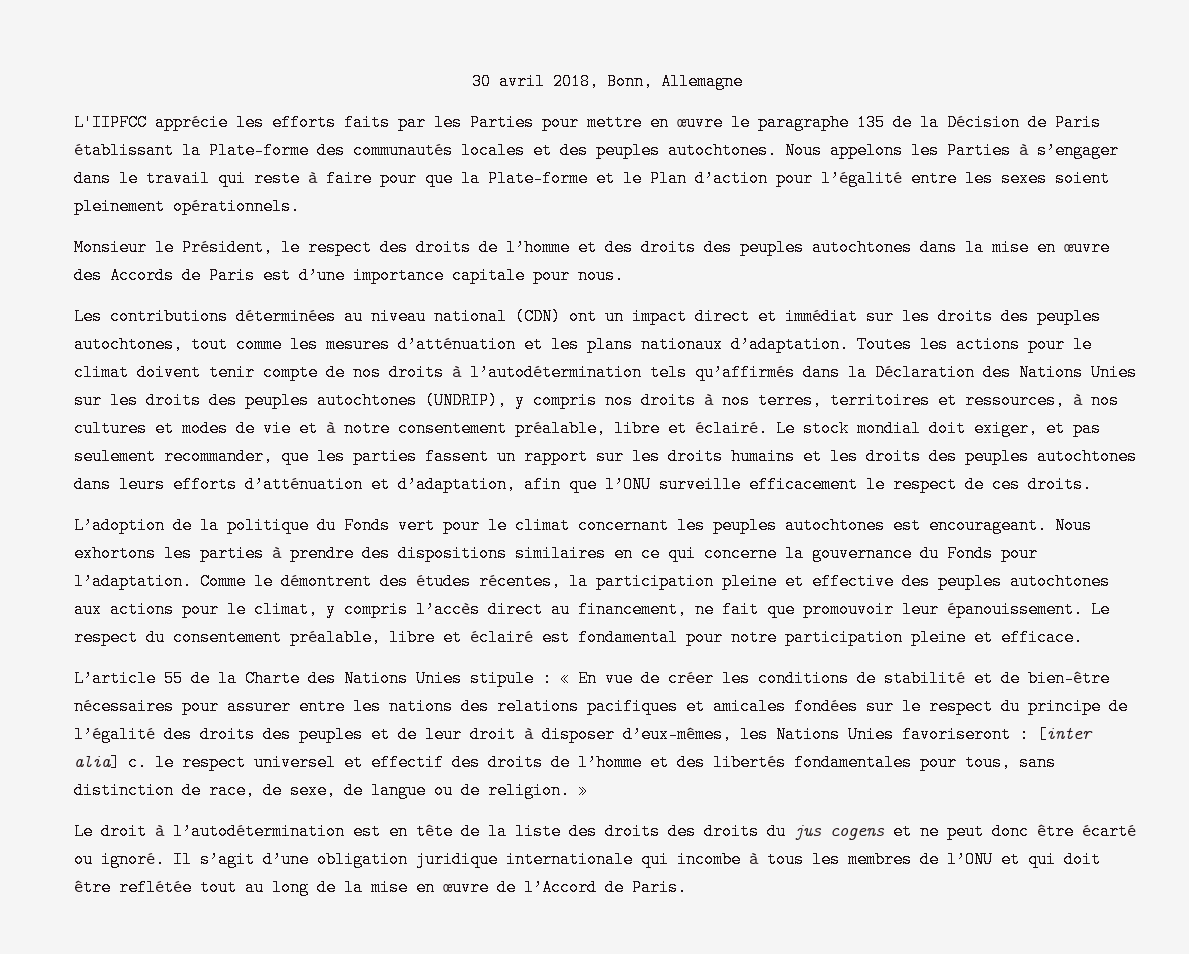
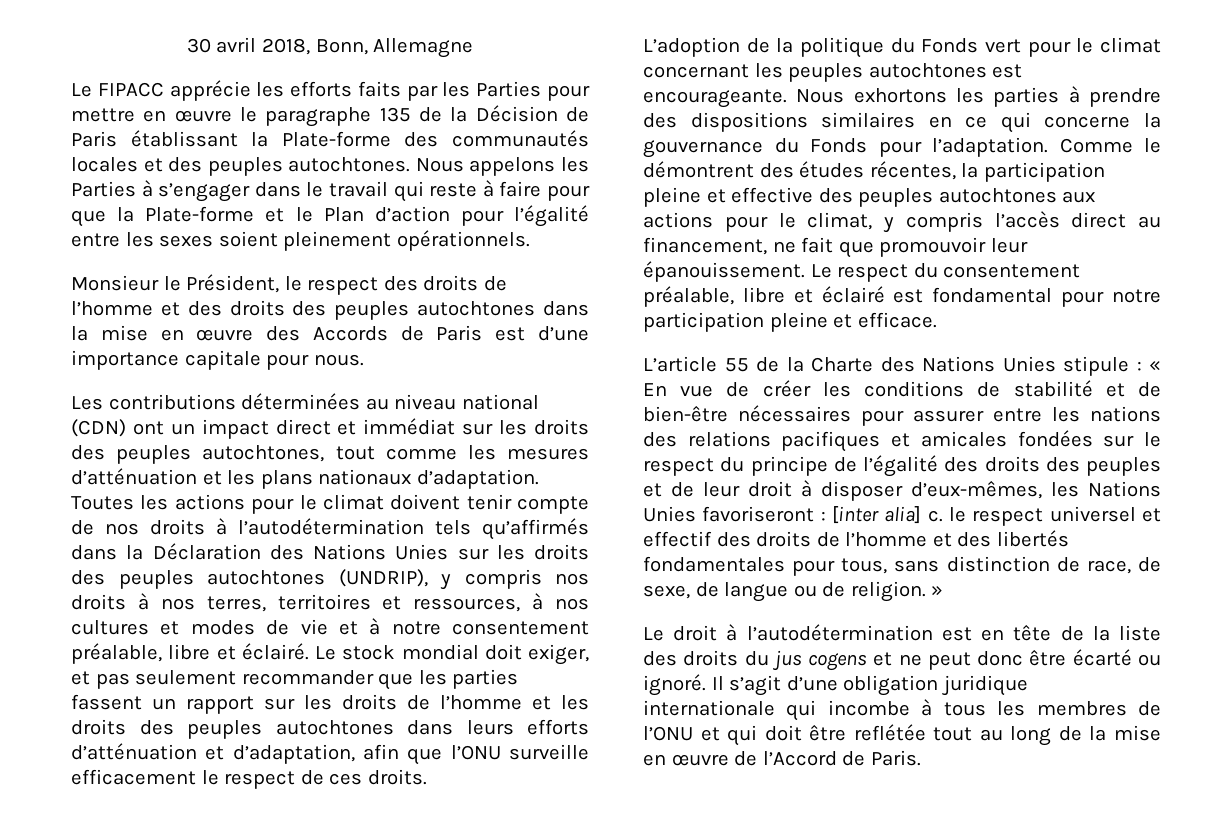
[74,114,147,131] L'IIPFCC -> [71,82,164,97] Le FIPACC
[164,448,273,465] recommander, -> [241,670,374,685] recommander
[731,448,795,465] humains -> [407,695,522,710] de l’homme
[929,517,1047,534] encourageant. -> [643,89,787,108] encourageante.
[668,823,759,840] des droits -> (739, 658) none

